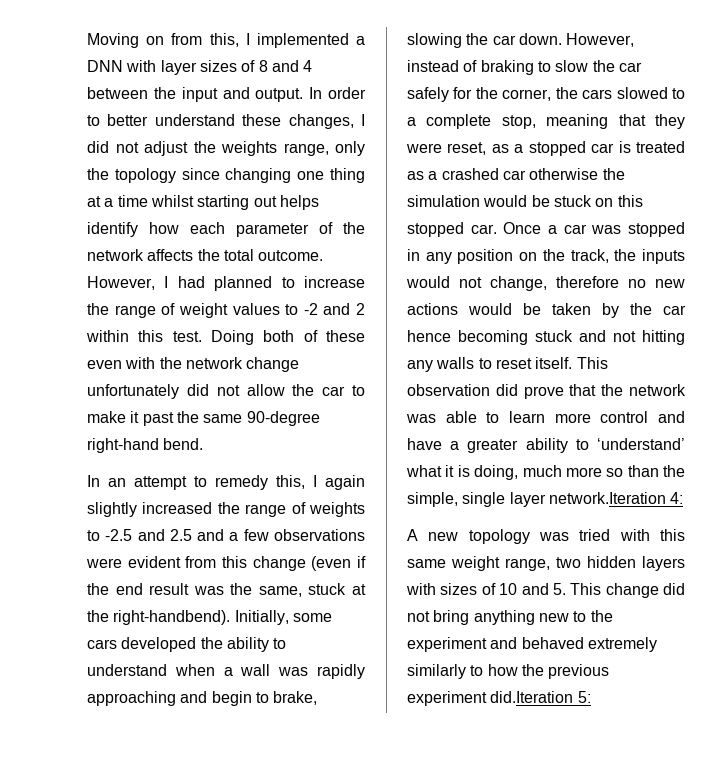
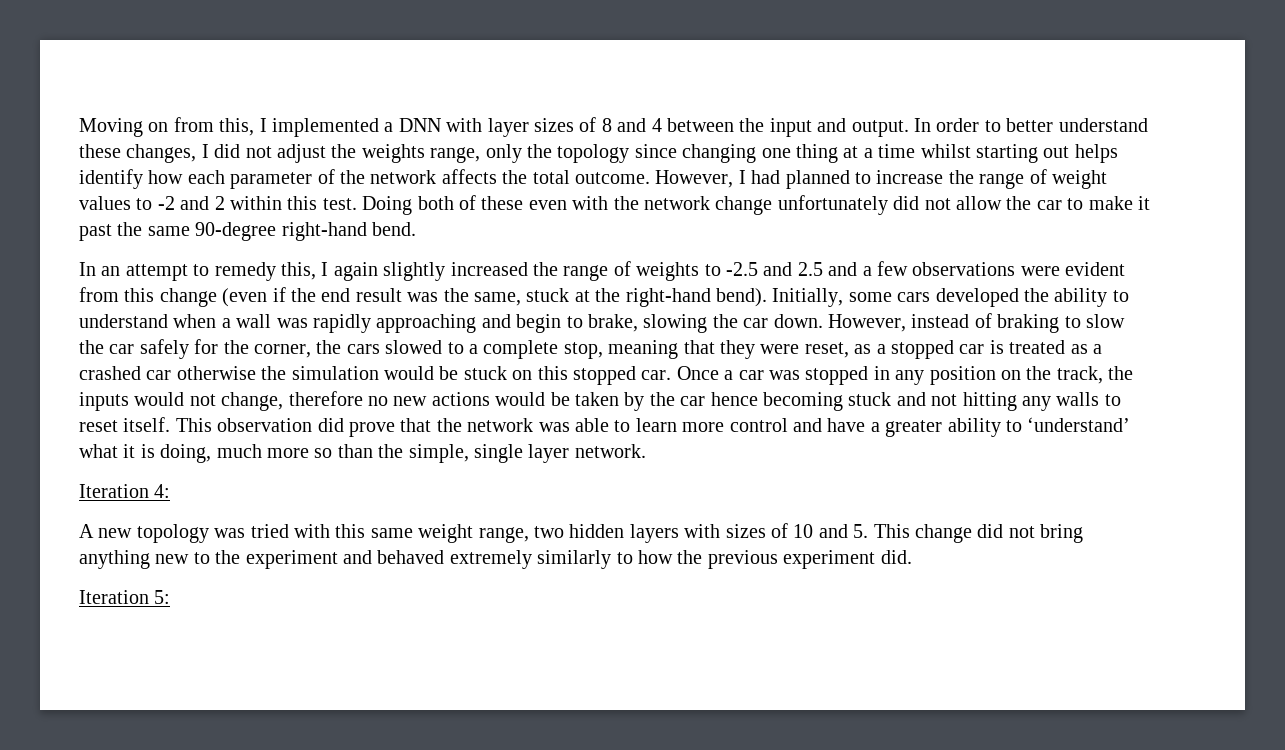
[113,610,231,625] right-handbend). -> [625,288,767,307] right-hand bend).
[548,492,666,504] network.Iteration -> [574,444,646,458] [79,484,149,498] network. // Iteration
[490,691,574,703] did.Iteration -> [880,550,912,564] [79,590,149,604] did. // Iteration

